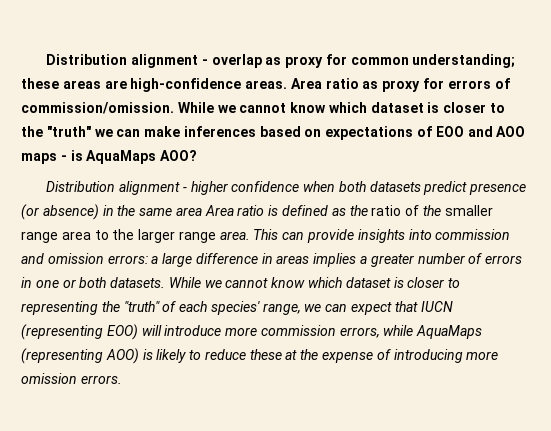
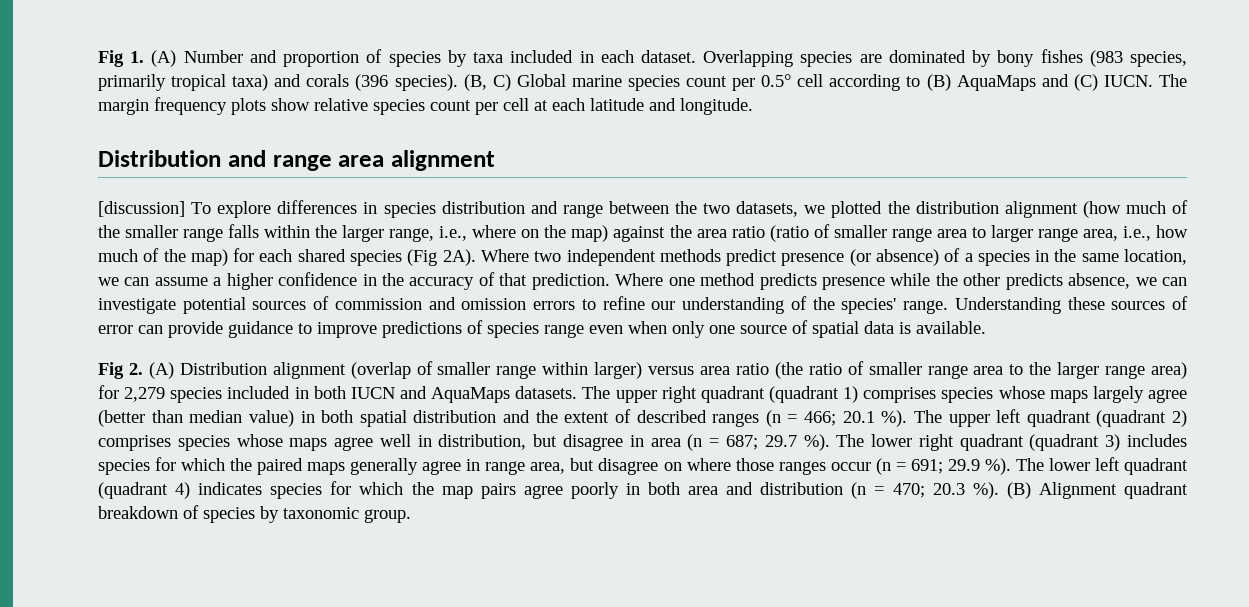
[46,54,516,68] [21,78,510,92] [21,102,506,114] [21,126,526,140] [21,150,198,164] [46,181,527,195] [21,204,368,220] Distribution alignment - overlap as proxy for common understanding; these areas are high-confidence areas. Area ratio as proxy for errors of commission/omission. While we cannot know which dataset is closer to the "truth" we can make inferences based on expectations of EOO and AOO maps - is AquaMaps AOO? // Distribution alignment - higher confidence when both datasets predict presence (or absence) in the same area Area ratio is defined as the -> [98,49,1188,67] [98,74,1187,91] [98,97,753,115] [98,150,495,171] [98,200,1189,218] [98,224,1188,242] [98,248,1187,266] [98,272,1187,290] [98,296,1188,314] [98,320,986,338] [98,361,803,379] Fig 1. (A) Number and proportion of species by taxa included in each dataset. Overlapping species are dominated by bony fishes (983 species, primarily tropical taxa) and corals (396 species). (B, C) Global marine species count per 0.5° cell according to (B) AquaMaps and (C) IUCN. The margin frequency plots show relative species count per cell at each latitude and longitude. // Distribution and range area alignment // [discussion] To explore differences in species distribution and range between the two datasets, we plotted the distribution alignment (how much of the smaller range falls within the larger range, i.e., where on the map) against the area ratio (ratio of smaller range area to larger range area, i.e., how much of the map) for each shared species (Fig 2A). Where two independent methods predict presence (or absence) of a species in the same location, we can assume a higher confidence in the accuracy of that prediction. Where one method predicts presence while the other predicts absence, we can investigate potential sources of commission and omission errors to refine our understanding of the species' range. Understanding these sources of error can provide guidance to improve predictions of species range even when only one source of spatial data is available. // Fig 2. (A) Distribution alignment (overlap of smaller range within larger) versus area ratio (the
[422,205,441,216] the -> (864, 368) none
[219,229,511,243] [21,253,523,267] [21,277,461,288] [21,301,453,315] [21,324,483,340] [21,348,499,364] [21,373,122,384] area. This can provide insights into commission and omission errors: a large difference in areas implies a greater number of errors in one or both datasets. While we cannot know which dataset is closer to representing the "truth" of each species' range, we can expect that IUCN (representing EOO) will introduce more commission errors, while AquaMaps (representing AOO) is likely to reduce these at the expense of introducing more omission errors. -> [1150,362,1187,379] [98,385,1187,403] [98,409,1187,427] [98,434,1187,451] [98,457,1189,475] [98,481,1188,499] [98,505,411,523] area) for 2,279 species included in both IUCN and AquaMaps datasets. The upper right quadrant (quadrant 1) comprises species whose maps largely agree (better than median value) in both spatial distribution and the extent of described ranges (n = 466; 20.1 %). The upper left quadrant (quadrant 2) comprises species whose maps agree well in distribution, but disagree in area (n = 687; 29.7 %). The lower right quadrant (quadrant 3) includes species for which the paired maps generally agree in range area, but disagree on where those ranges occur (n = 691; 29.9 %). The lower left quadrant (quadrant 4) indicates species for which the map pairs agree poorly in both area and distribution (n = 470; 20.3 %). (B) Alignment quadrant breakdown of species by taxonomic group.

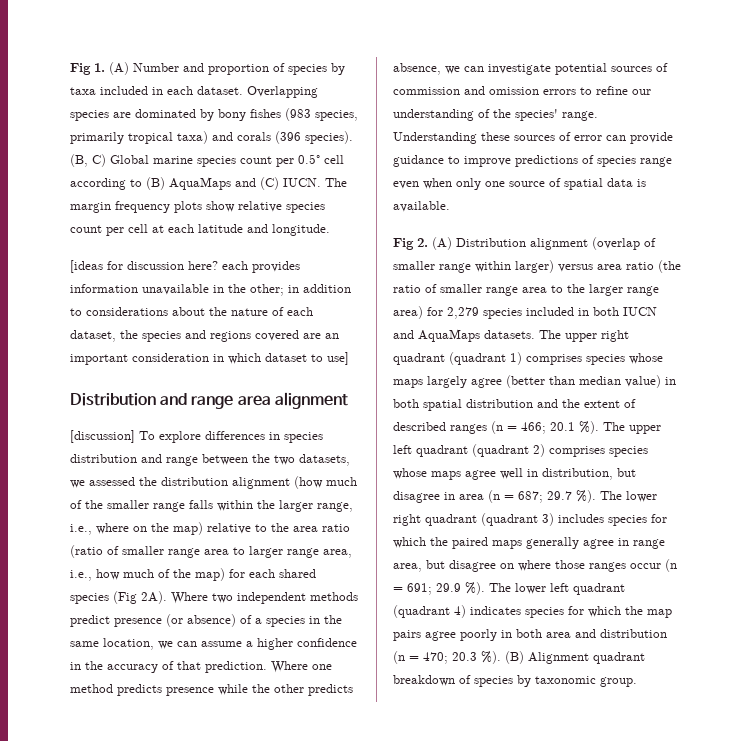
(753, 106) none -> [70,260,300,273] [70,284,351,296] [70,307,313,316] [70,330,339,342] [70,352,349,365] // [ideas for discussion here? each provides information unavailable in the other; in addition to considerations about the nature of each dataset, the species and regions covered are an important consideration in which dataset to use]
[831,201,883,218] plotted -> [89,477,135,486] assessed
[613,226,666,242] against -> [207,523,267,534] relative to

